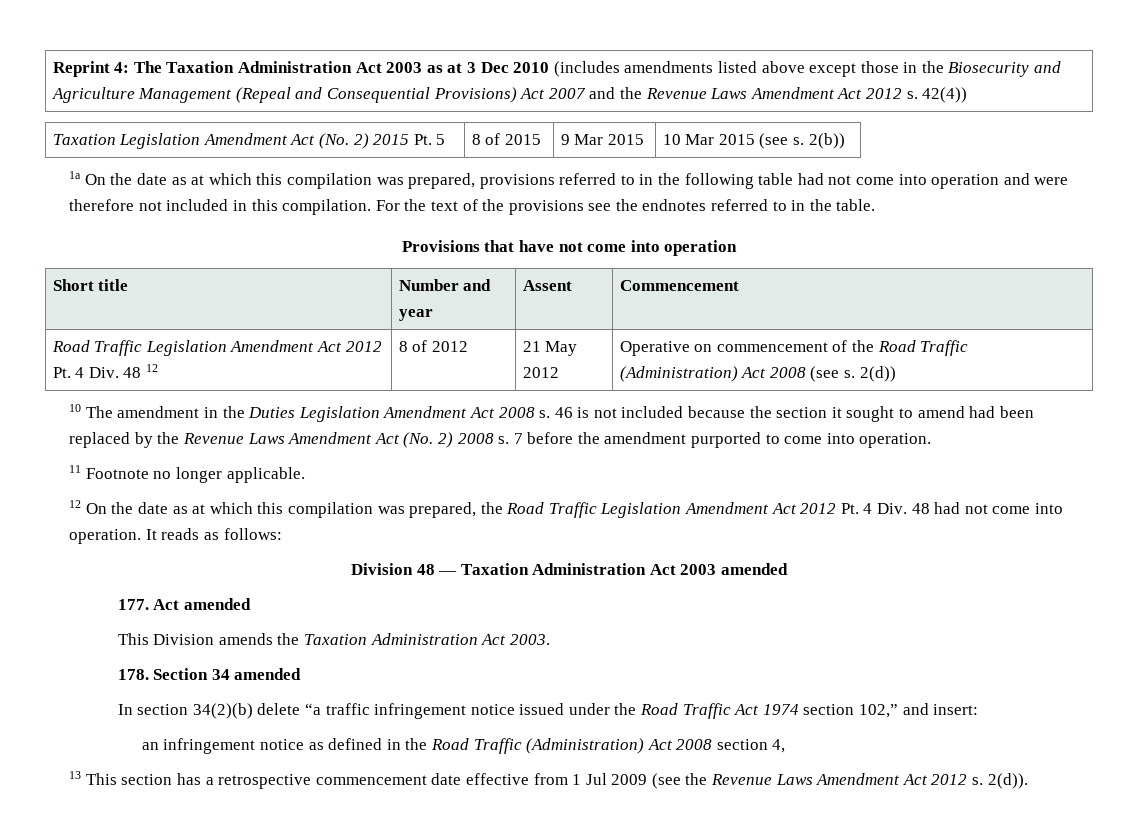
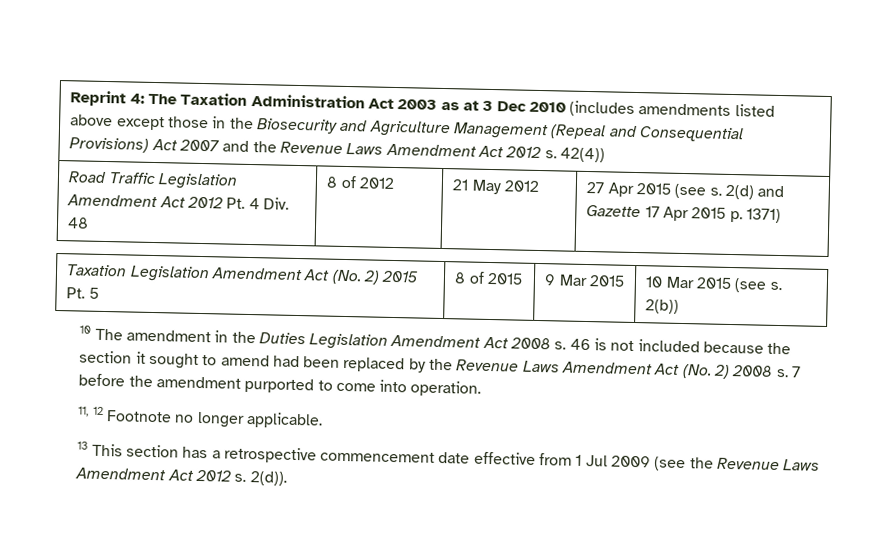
(968, 95) none -> [68,171,238,190] [67,194,289,210] [67,217,90,229] [326,175,395,189] [452,179,540,195] [586,181,785,200] [586,204,781,224] // Road Traffic Legislation Amendment Act 2012 Pt. 4 Div. 48 | 8 of 2012 | 21 May 2012 | 27 Apr 2015 (see s. 2(d) and Gazette 17 Apr 2015 p. 1371)
[69,171,1069,189] [69,199,876,215] [401,240,738,256] [52,279,129,291] [398,279,492,291] [398,309,433,321] [522,280,572,291] [619,280,739,291] [51,340,382,356] [52,364,159,378] [398,340,468,352] [522,341,578,356] [522,367,559,378] [619,340,969,356] [619,366,896,382] // 1a On the date as at which this compilation was prepared, provisions referred to in the following table had not come into operation and were therefore not included in this compilation. For the text of the provisions see the endnotes referred to in the table. // Provisions that have not come into operation // Short title | Number and year | Assent | Commencement // Road Traffic Legislation Amendment Act 2012 Pt. 4 Div. 48 12 | 8 of 2012 | 21 May 2012 | Operative on commencement of the Road Traffic (Administration) Act 2008 (see s. 2(d)) -> (680, 306) none
[69,465,82,473] 11 -> [78,406,104,417] 11, 12
[69,500,1063,518] [69,528,282,544] [350,563,789,575] [117,598,251,610] [117,633,550,645] [117,668,302,680] [117,703,979,719] [141,738,786,754] // 12 On the date as at which this compilation was prepared, the Road Traffic Legislation Amendment Act 2012 Pt. 4 Div. 48 had not come into operation. It reads as follows: // Division 48 — Taxation Administration Act 2003 amended // 177. Act amended // This Division amends the Taxation Administration Act 2003. // 178. Section 34 amended // In section 34(2)(b) delete “a traffic infringement notice issued under the Road Traffic Act 1974 section 102,” and insert: // an infringement notice as defined in the Road Traffic (Administration) Act 2008 section 4, -> (323, 420) none

